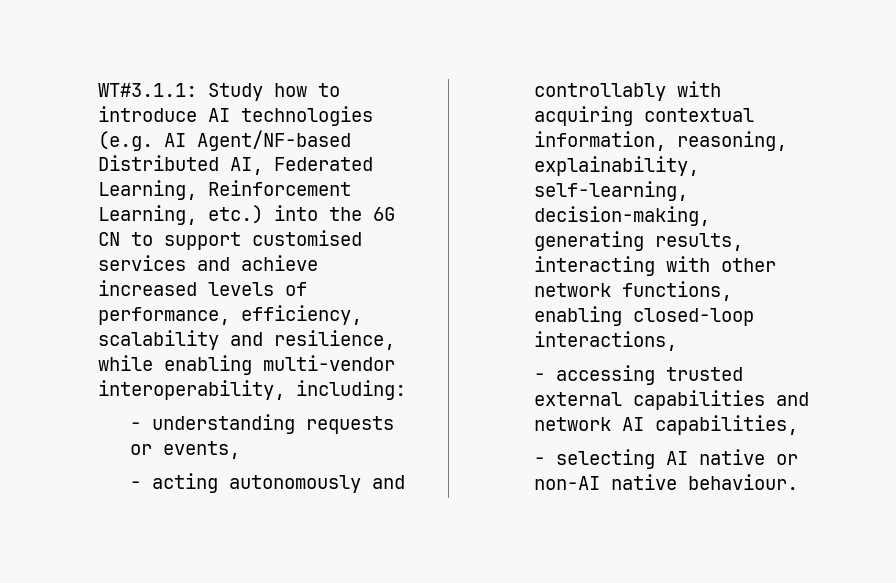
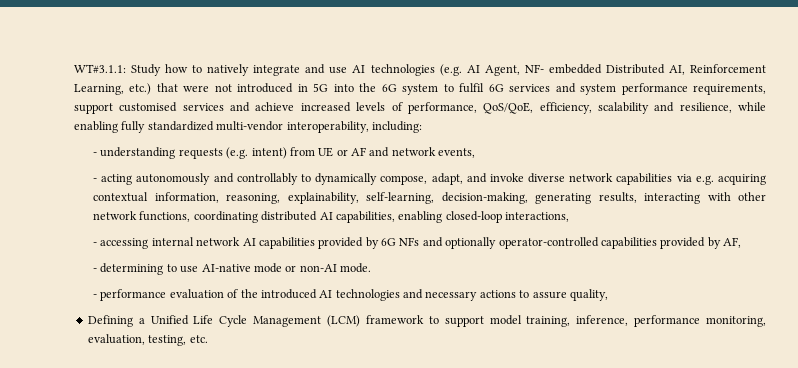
[97,106,373,126] [97,130,351,151] [97,155,373,175] [97,180,351,200] [97,205,395,225] [97,232,153,246] introduce AI technologies (e.g. AI Agent/NF-based Distributed AI, Federated Learning, Reinforcement Learning, etc.) into the 6G CN to -> [207,64,766,76] [74,83,766,95] natively integrate and use AI technologies (e.g. AI Agent, NF- embedded Distributed AI, Reinforcement Learning, etc.) that were not introduced in 5G into the 6G system to fulfil 6G services and system performance requirements,
(230, 316) none -> [483,102,534,114] QoS/QoE,
(252, 365) none -> [121,121,214,133] fully standardized
[129,444,152,455] or -> [226,147,436,159] (e.g. intent) from UE or AF and network
[676,81,721,97] with -> [300,173,714,185] to dynamically compose, adapt, and invoke diverse network capabilities via e.g.
(732, 291) none -> [193,211,395,223] coordinating distributed AI capabilities,
[665,367,743,381] [533,390,809,410] [533,415,798,435] [533,449,798,469] [533,474,798,490] trusted external capabilities and network AI capabilities, // - selecting AI native or non-AI native behaviour. -> [151,237,742,249] [93,263,372,275] [93,289,608,301] [87,315,767,327] [87,334,208,346] internal network AI capabilities provided by 6G NFs and optionally operator-controlled capabilities provided by AF, // - determining to use AI-native mode or non-AI mode. // - performance evaluation of the introduced AI technologies and necessary actions to assure quality, // Defining a Unified Life Cycle Management (LCM) framework to support model training, inference, performance monitoring, evaluation, testing, etc.

